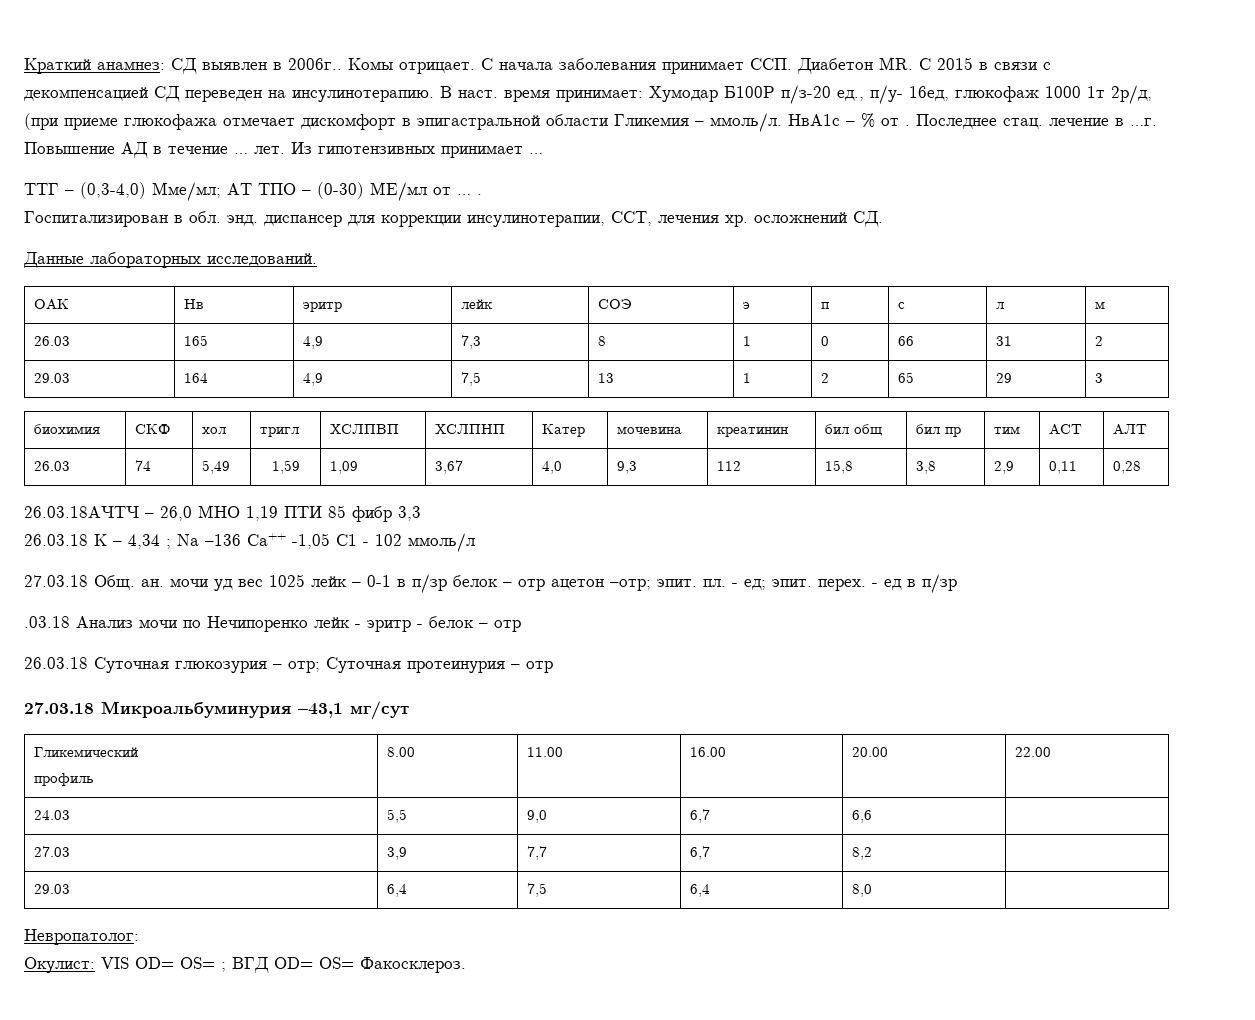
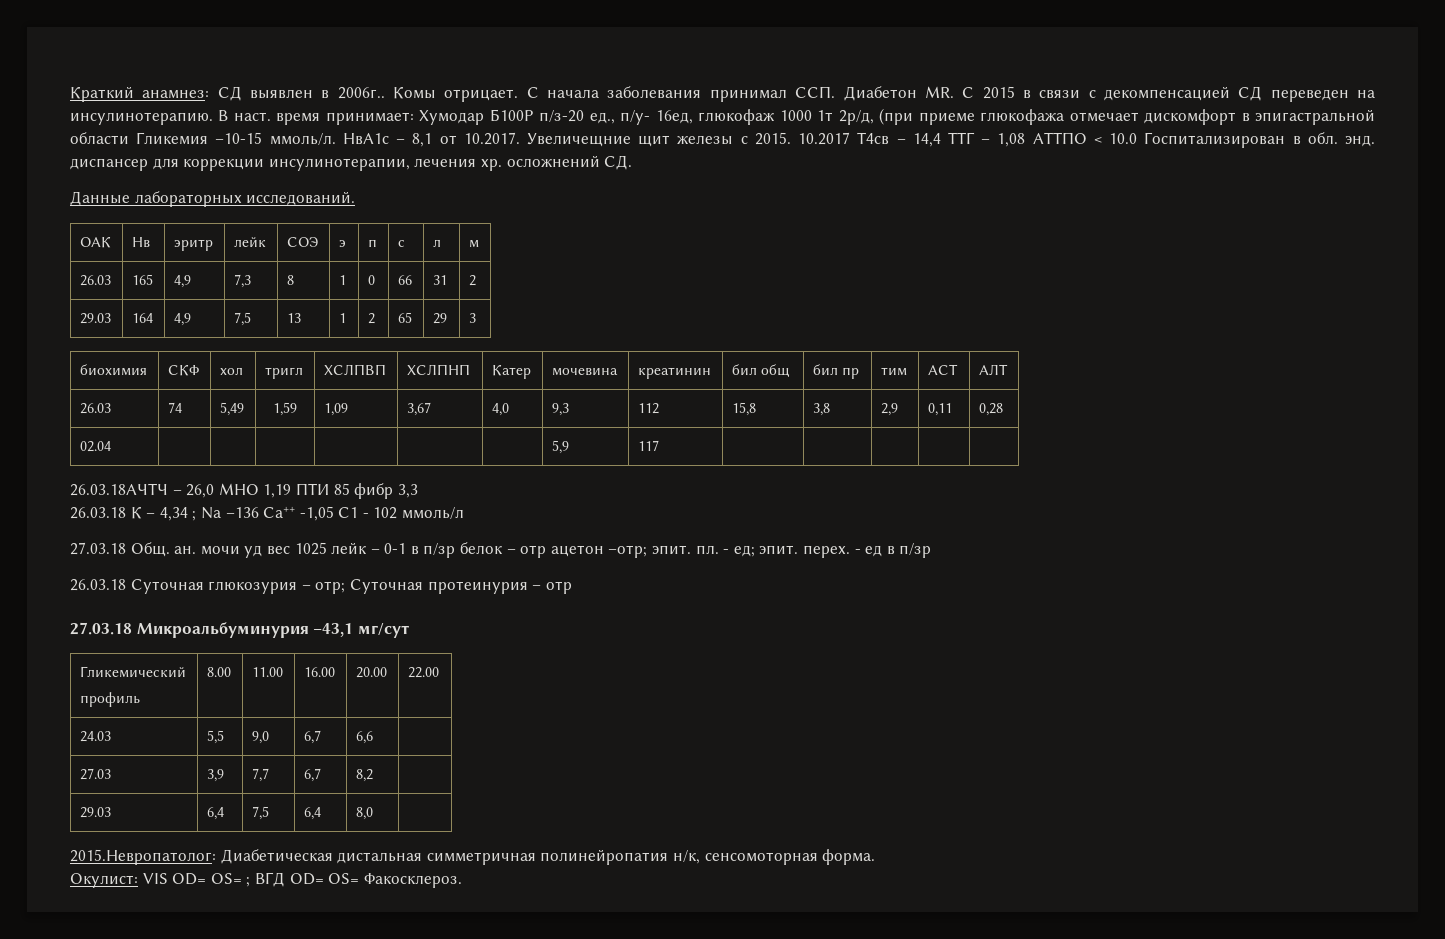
[662,61,744,74] принимает -> [709,89,787,102] принимал
[695,121,704,126] – -> [215,132,263,144] –10-15
[861,113,1157,129] [24,142,543,158] [24,182,482,201] % от . Последнее стац. лечение в …г. Повышение АД в течение … лет. Из гипотензивных принимает … // ТТГ – (0,3-4,0) Мме/мл; АТ ТПО – (0-30) МЕ/мл от … . // -> [412,132,1138,147] 8,1 от 10.2017. Увеличещние щит железы с 2015. 10.2017 Т4св – 14,4 ТТГ – 1,08 АТТПО < 10.0
[611,211,652,226] ССТ, -> (410, 164) none
(1142, 467) none -> [80,441,112,452] [552,440,570,454] [638,440,660,451] // 02.04 | | | | | | | 5,9 | 117 | | | | |
[24,616,521,632] // .03.18 Анализ мочи по Нечипоренко лейк - эритр - белок – отр -> (932, 550) none
[24,929,139,945] Невропатолог: -> [70,849,876,865] 2015.Невропатолог: Диабетическая дистальная симметричная полинейропатия н/к, сенсомоторная форма.

